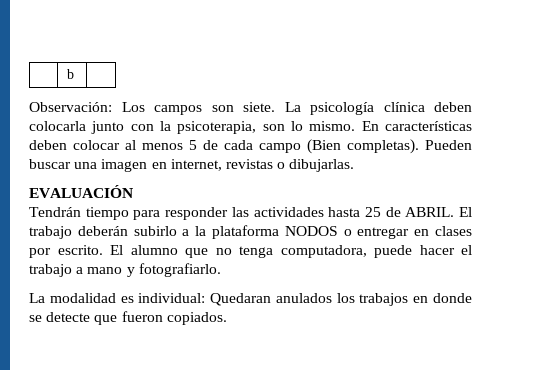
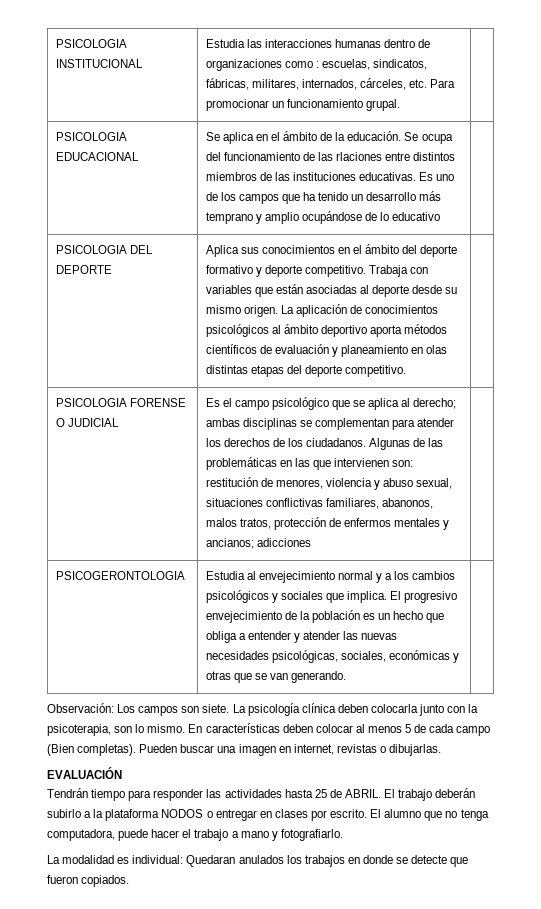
[67,69,75,79] | b -> [55,39,127,48] [55,59,143,68] [205,39,431,48] [205,59,428,71] [205,78,456,90] [205,99,400,111] [55,132,127,141] [55,152,139,161] [205,131,453,144] [205,152,456,161] [205,172,455,181] [205,191,442,204] [205,211,441,224] [55,245,153,254] [55,265,112,274] [205,244,458,257] [205,265,429,277] [205,284,458,297] [205,304,439,317] [205,324,448,337] [205,344,448,357] [205,365,407,377] [55,398,186,407] [55,418,119,427] [205,397,457,410] [205,418,455,430] [205,438,444,450] [205,457,414,470] [205,477,453,490] [205,498,433,509] [205,517,450,530] [205,538,311,549] [55,571,185,580] [205,571,456,583] [205,590,458,603] [205,610,445,623] [205,631,398,643] [205,650,460,663] [205,671,347,683] PSICOLOGIA INSTITUCIONAL | Estudia las interacciones humanas dentro de organizaciones como : escuelas, sindicatos, fábricas, militares, internados, cárceles, etc. Para promocionar un funcionamiento grupal. | // PSICOLOGIA EDUCACIONAL | Se aplica en el ámbito de la educación. Se ocupa del funcionamiento de las rlaciones entre distintos miembros de las instituciones educativas. Es uno de los campos que ha tenido un desarrollo más temprano y amplio ocupándose de lo educativo | // PSICOLOGIA DEL DEPORTE | Aplica sus conocimientos en el ámbito del deporte formativo y deporte competitivo. Trabaja con variables que están asociadas al deporte desde su mismo origen. La aplicación de conocimientos psicológicos al ámbito deportivo aporta métodos científicos de evaluación y planeamiento en olas distintas etapas del deporte competitivo. | // PSICOLOGIA FORENSE O JUDICIAL | Es el campo psicológico que se aplica al derecho; ambas disciplinas se complementan para atender los derechos de los ciudadanos. Algunas de las problemáticas en las que intervienen son: restitución de menores, violencia y abuso sexual, situaciones conflictivas familiares, abanonos, malos tratos, protección de enfermos mentales y ancianos; adicciones | // PSICOGERONTOLOGIA | Estudia al envejecimiento normal y a los cambios psicológicos y sociales que implica. El progresivo envejecimiento de la población es un hecho que obliga a entender y atender las nuevas necesidades psicológicas, sociales, económicas y otras que se van generando.

